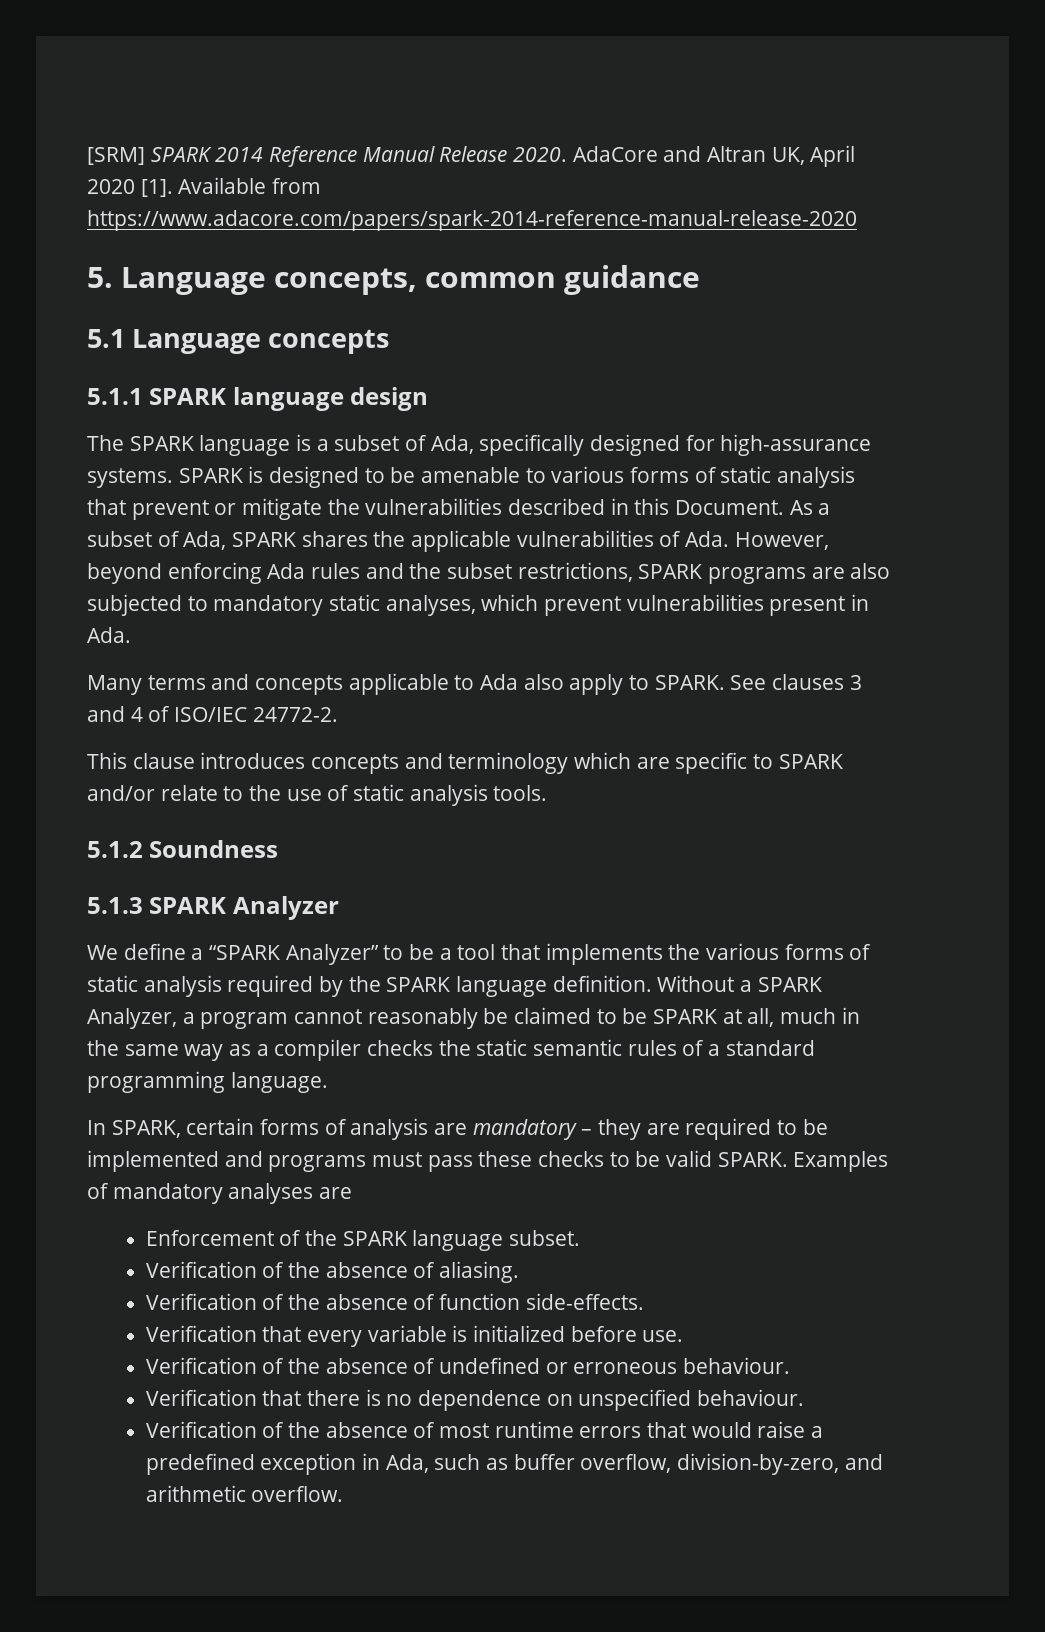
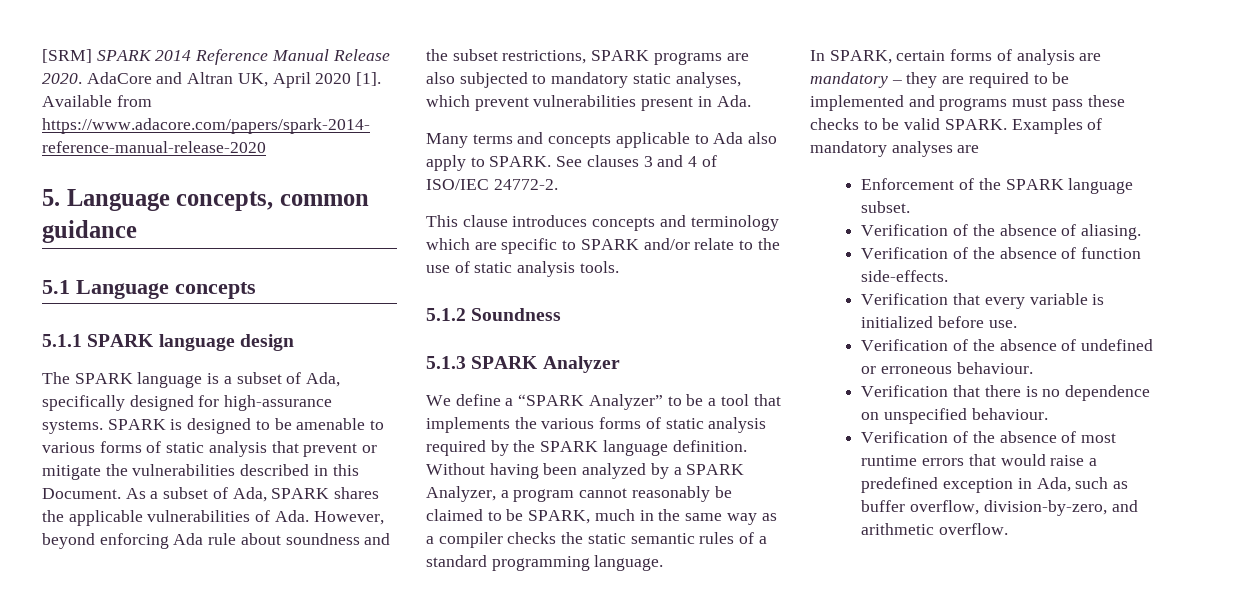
[311,563,361,579] rules -> [208,533,360,545] rule about soundness
(735, 983) none -> [489,463,669,479] having been analyzed by
[653,1008,775,1027] SPARK at all, -> [528,510,591,524] SPARK,

